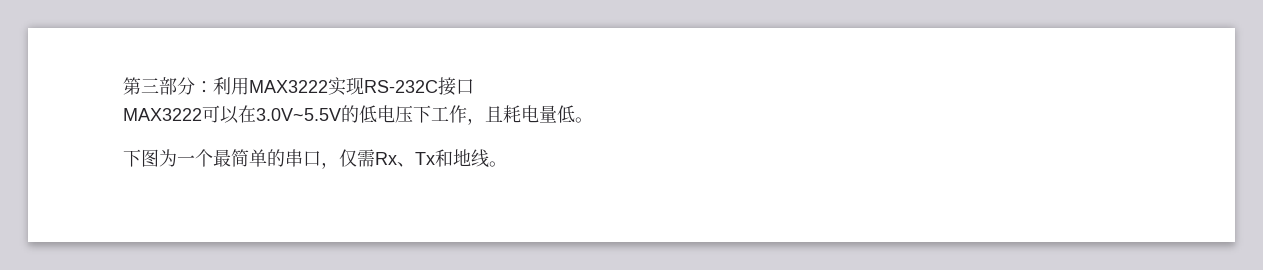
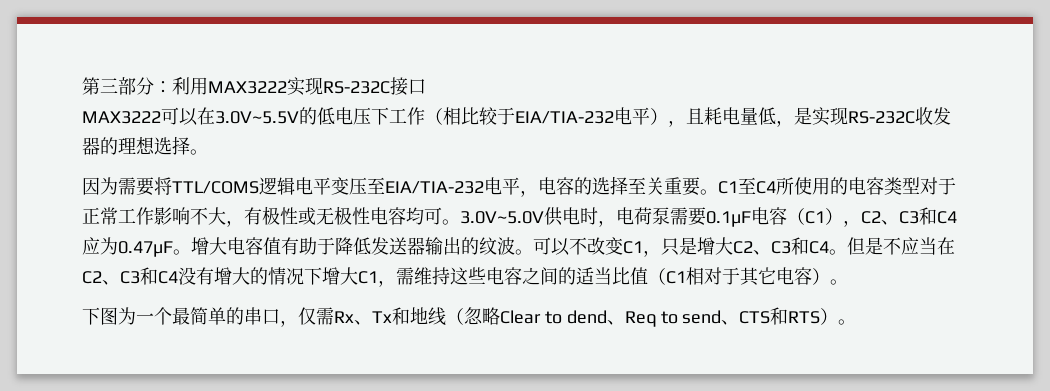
[467,105,575,125] ，且耗电量低 -> [425,107,951,127] [82,136,208,155] [82,176,956,197] [82,206,957,227] [82,237,955,257] [82,267,830,287] （相比较于EIA/TIA-232电平），且耗电量低，是实现RS-232C收发器的理想选择。 // 因为需要将TTL/COMS逻辑电平变压至EIA/TIA-232电平，电容的选择至关重要。C1至C4所使用的电容类型对于正常工作影响不大，有极性或无极性电容均可。3.0V~5.0V供电时，电荷泵需要0.1μF电容（C1），C2、C3和C4应为0.47μF。增大电容值有助于降低发送器输出的纹波。可以不改变C1，只是增大C2、C3和C4。但是不应当在C2、C3和C4没有增大的情况下增大C1，需维持这些电容之间的适当比值（C1相对于其它电容）
(489, 158) none -> [446,307,839,327] （忽略Clear to dend、Req to send、CTS和RTS）

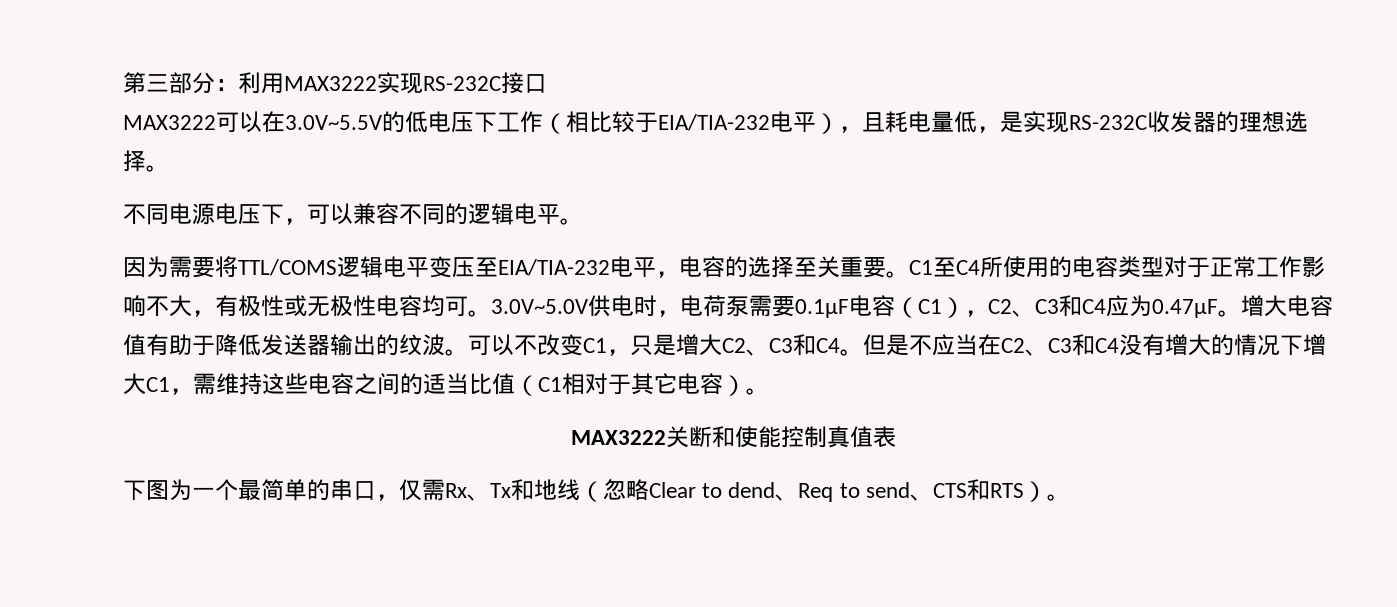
(208, 152) none -> [123,203,583,225] // 不同电源电压下，可以兼容不同的逻辑电平。
(848, 282) none -> [571,426,896,448] // MAX3222关断和使能控制真值表

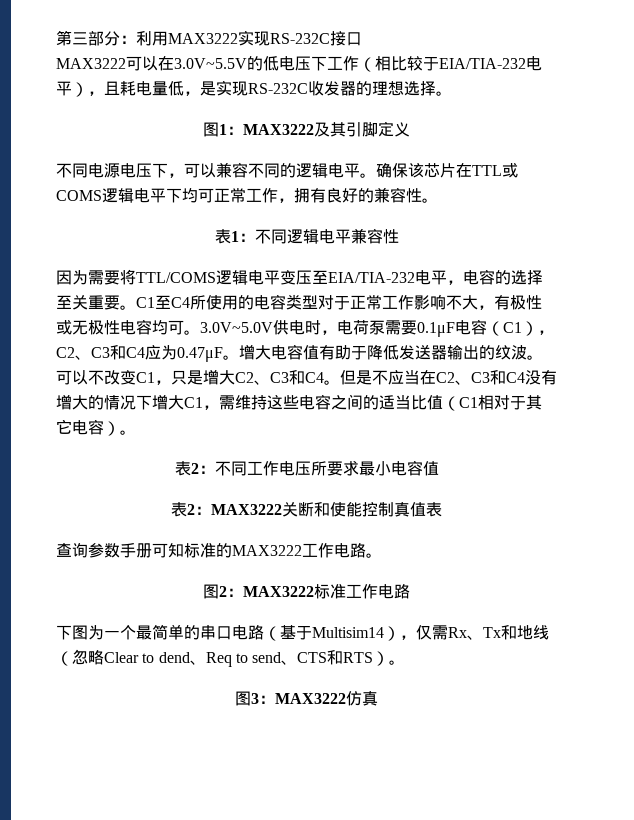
(169, 168) none -> [203,121,410,137] // 图1：MAX3222及其引脚定义
(583, 221) none -> [376,163,518,178] [56,187,438,203] [214,228,399,244] 确保该芯片在TTL或COMS逻辑电平下均可正常工作，拥有良好的兼容性。 // 表1：不同逻辑电平兼容性
(769, 391) none -> [174,460,439,476] [171,502,211,517] 表2：不同工作电压所要求最小电容值 // 表2：
(896, 436) none -> [56,542,382,558] [203,584,410,599] // 查询参数手册可知标准的MAX3222工作电路。 // 图2：MAX3222标准工作电路
(376, 490) none -> [232,625,400,641] 电路（基于Multisim14）
(1070, 497) none -> [235,691,378,706] // 图3：MAX3222仿真

